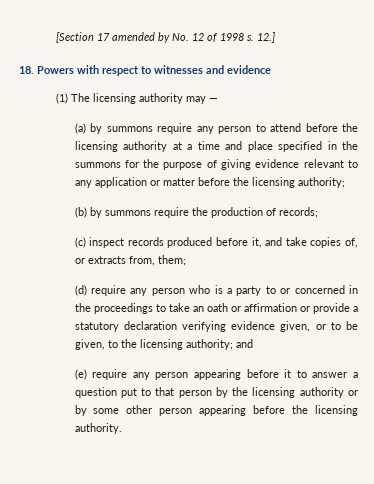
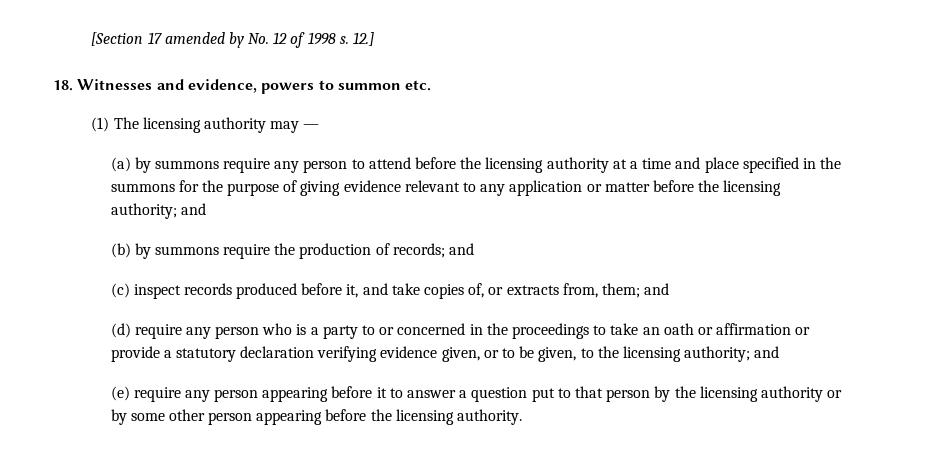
[37,65,271,76] Powers with respect to witnesses and evidence -> [77,79,432,94] Witnesses and evidence, powers to summon etc.
(345, 182) none -> [180,203,206,215] and
(318, 212) none -> [449,243,475,255] and
(186, 260) none -> [644,283,670,295] and

